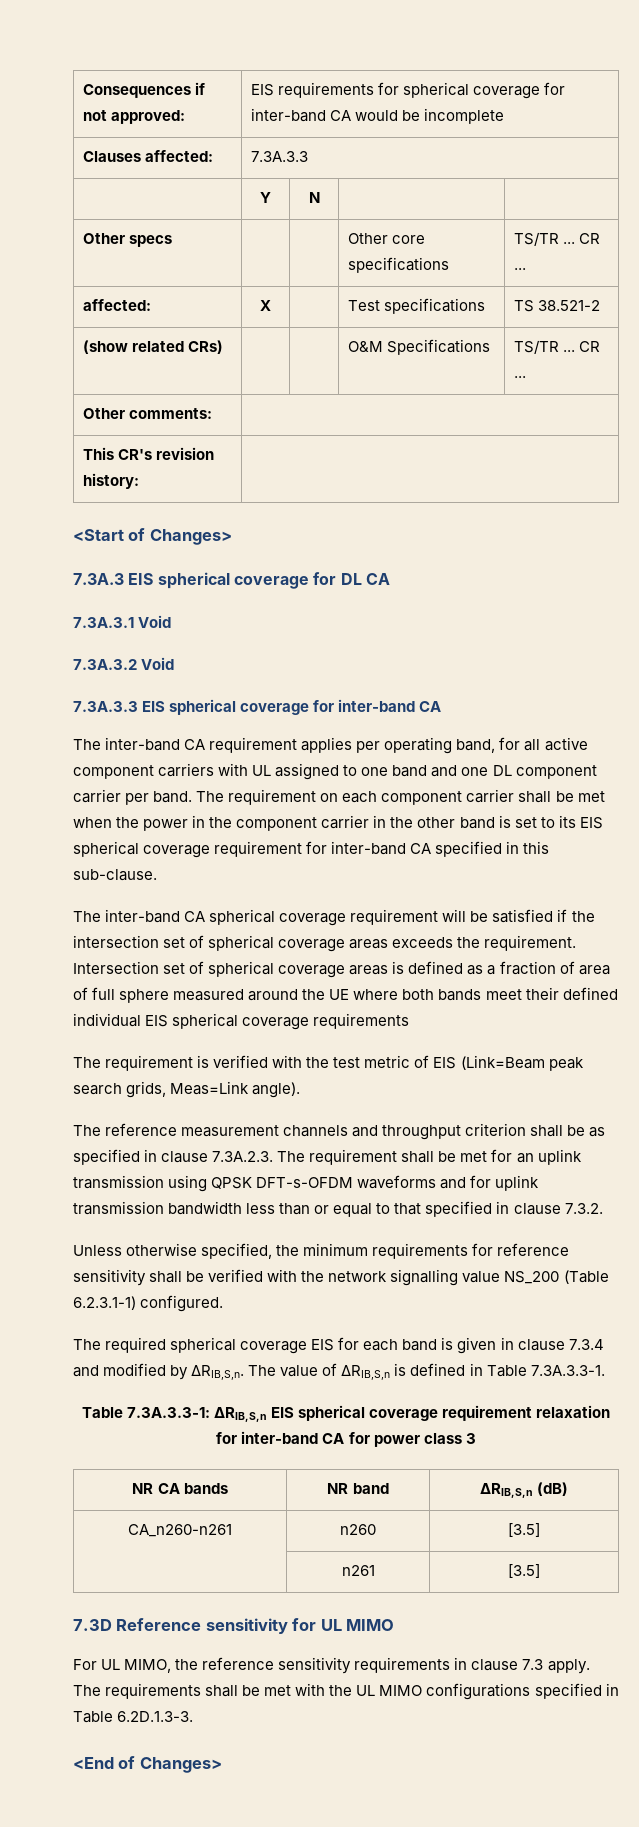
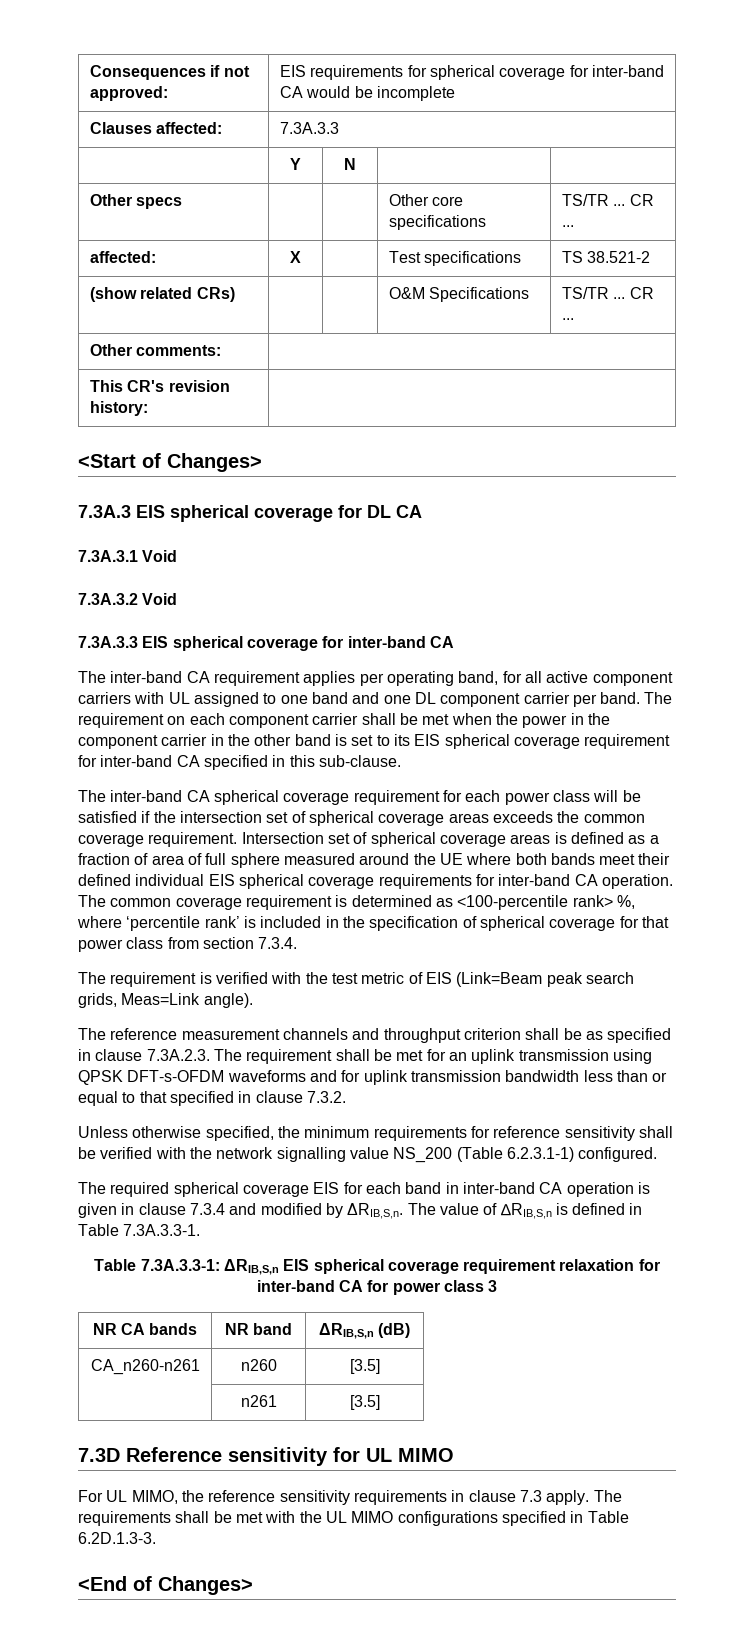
(439, 917) none -> [442,790,590,805] for each power class
(481, 942) none -> [583,814,645,823] [78,834,144,847] common coverage
(410, 1021) none -> [475,874,673,889] [78,895,635,910] [77,916,669,931] [78,937,298,952] for inter-band CA operation. The common coverage requirement is determined as <100-percentile rank> %, where ‘percentile rank’ is included in the specification of spherical coverage for that power class from section 7.3.4.
(438, 1345) none -> [445,1182,634,1197] in inter-band CA operation

